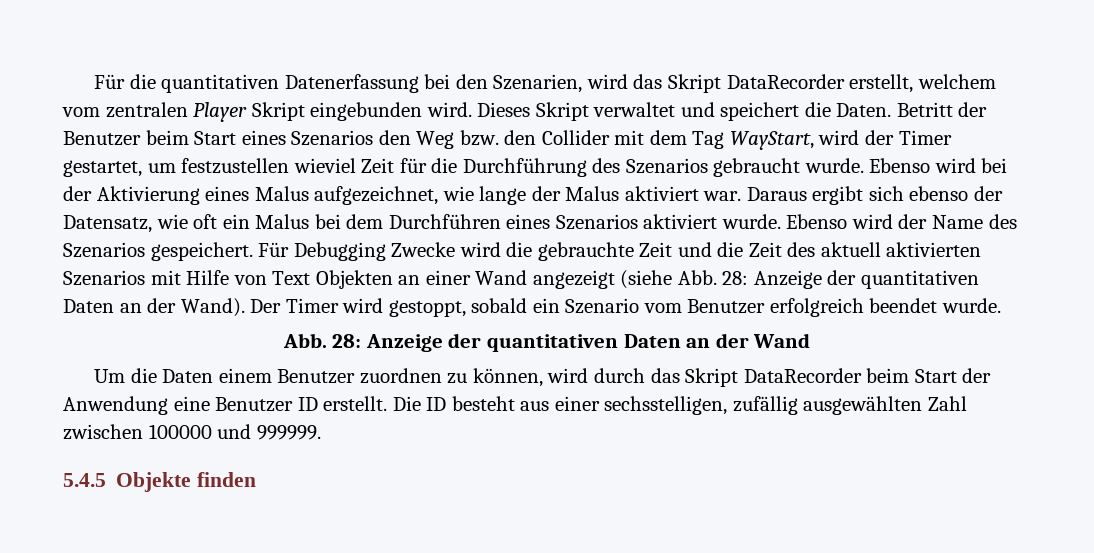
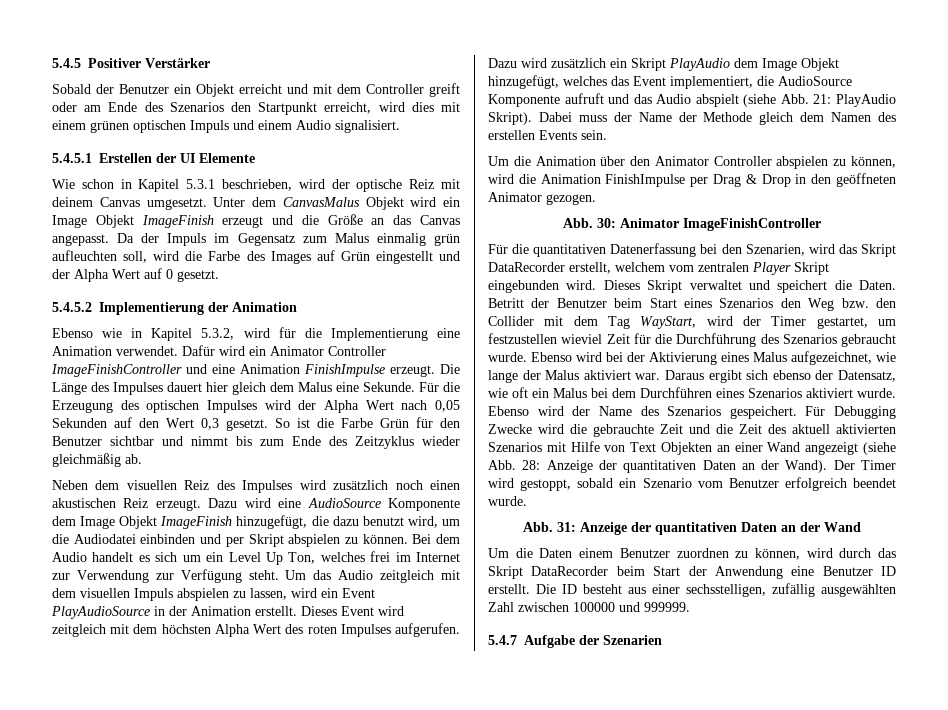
(94, 81) none -> [52,58,210,68] [52,83,460,97] [52,102,460,115] [52,120,400,133] [52,153,255,163] [52,179,461,192] [52,197,460,210] [52,214,460,228] [52,233,460,246] [52,250,461,264] [52,268,219,282] [52,302,297,315] [52,327,460,341] [52,345,386,356] [51,364,460,377] [52,382,460,395] [52,400,461,413] [52,417,460,431] [52,436,460,449] [52,453,142,467] [52,480,461,493] [52,498,460,511] [52,515,460,529] [52,534,460,547] [52,551,460,565] [52,569,461,583] [52,588,375,601] [51,606,404,619] [52,623,461,637] [488,58,839,71] [488,75,852,89] [488,93,896,107] [488,112,896,125] [488,130,607,140] [488,156,896,169] [488,173,896,187] [488,192,596,205] [563,218,821,231] 5.4.5 Positiver Verstärker // Sobald der Benutzer ein Objekt erreicht und mit dem Controller greift oder am Ende des Szenarios den Startpunkt erreicht, wird dies mit einem grünen optischen Impuls und einem Audio signalisiert. // 5.4.5.1 Erstellen der UI Elemente // Wie schon in Kapitel 5.3.1 beschrieben, wird der optische Reiz mit deinem Canvas umgesetzt. Unter dem CanvasMalus Objekt wird ein Image Objekt ImageFinish erzeugt und die Größe an das Canvas angepasst. Da der Impuls im Gegensatz zum Malus einmalig grün aufleuchten soll, wird die Farbe des Images auf Grün eingestellt und der Alpha Wert auf 0 gesetzt. // 5.4.5.2 Implementierung der Animation // Ebenso wie in Kapitel 5.3.2, wird für die Implementierung eine Animation verwendet. Dafür wird ein Animator Controller ImageFinishController und eine Animation FinishImpulse erzeugt. Die Länge des Impulses dauert hier gleich dem Malus eine Sekunde. Für die Erzeugung des optischen Impulses wird der Alpha Wert nach 0,05 Sekunden auf den Wert 0,3 gesetzt. So ist die Farbe Grün für den Benutzer sichtbar und nimmt bis zum Ende des Zeitzyklus wieder gleichmäßig ab. // Neben dem visuellen Reiz des Impulses wird zusätzlich noch einen akustischen Reiz erzeugt. Dazu wird eine AudioSource Komponente dem Image Objekt ImageFinish hinzugefügt, die dazu benutzt wird, um die Audiodatei einbinden und per Skript abspielen zu können. Bei dem Audio handelt es sich um ein Level Up Ton, welches frei im Internet zur Verwendung zur Verfügung steht. Um das Audio zeitgleich mit dem visuellen Impuls abspielen zu lassen, wird ein Event PlayAudioSource in der Animation erstellt. Dieses Event wird zeitgleich mit dem höchsten Alpha Wert des roten Impulses aufgerufen. Dazu wird zusätzlich ein Skript PlayAudio dem Image Objekt hinzugefügt, welches das Event implementiert, die AudioSource Komponente aufruft und das Audio abspielt (siehe Abb. 21: PlayAudio Skript). Dabei muss der Name der Methode gleich dem Namen des erstellen Events sein. // Um die Animation über den Animator Controller abspielen zu können, wird die Animation FinishImpulse per Drag & Drop in den geöffneten Animator gezogen. // Abb. 30: Animator ImageFinishController //
[332,334,362,348] 28: -> [557,522,576,532] 31:
[63,472,257,492] 5.4.5 Objekte finden -> [488,635,662,648] 5.4.7 Aufgabe der Szenarien

